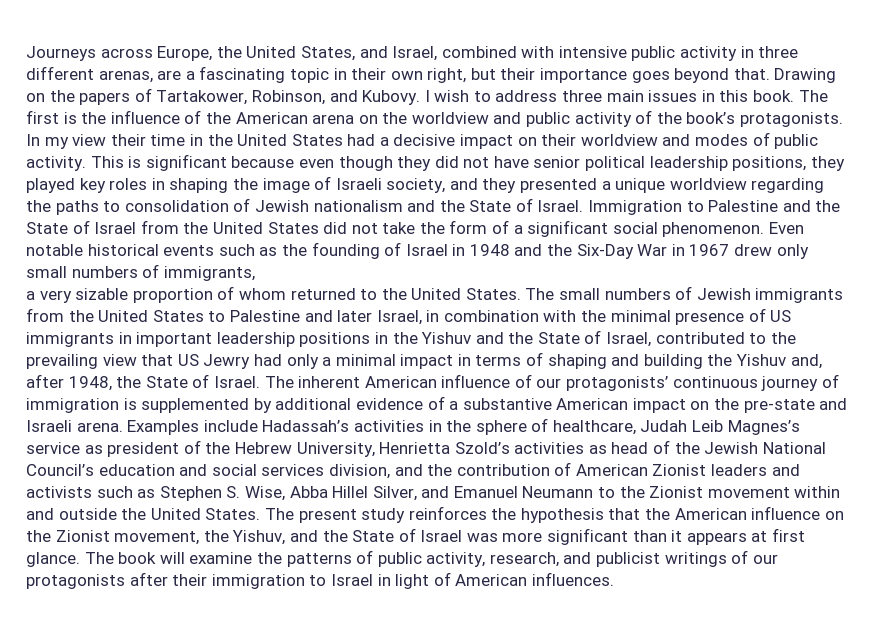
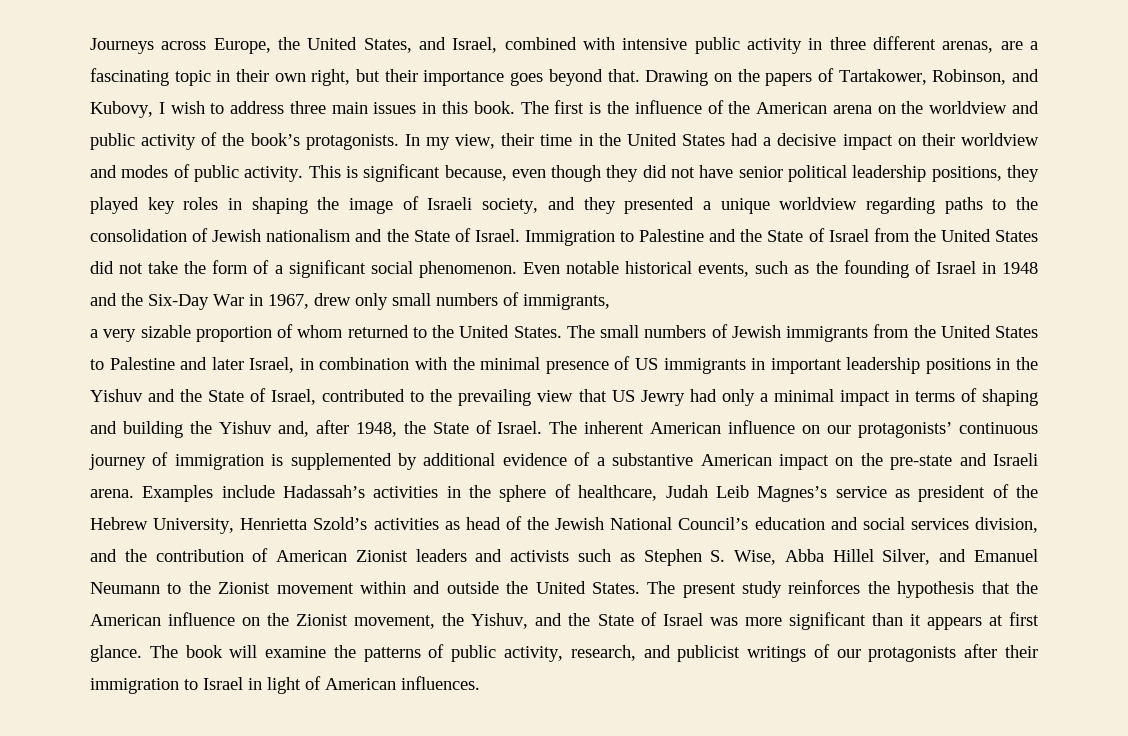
[362,90,421,105] Kubovy. -> [90,101,153,118] Kubovy,
[72,134,107,146] view -> [455,134,496,149] view,
[231,156,295,168] because -> [444,165,507,181] because,
[26,200,51,212] the -> (935, 205) none
(121, 206) none -> [1016,197,1039,210] the
[163,245,215,256] events -> [698,263,750,277] events,
[689,244,730,256] 1967 -> [268,294,309,309] 1967,
[514,374,532,388] of -> [802,425,821,434] on

